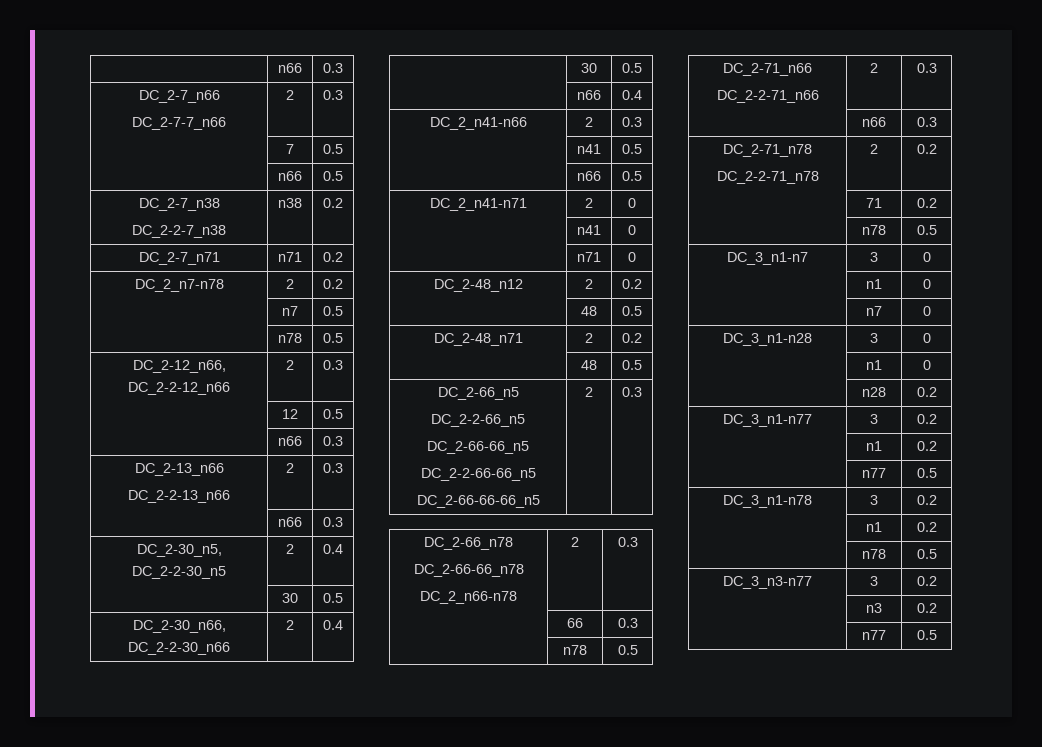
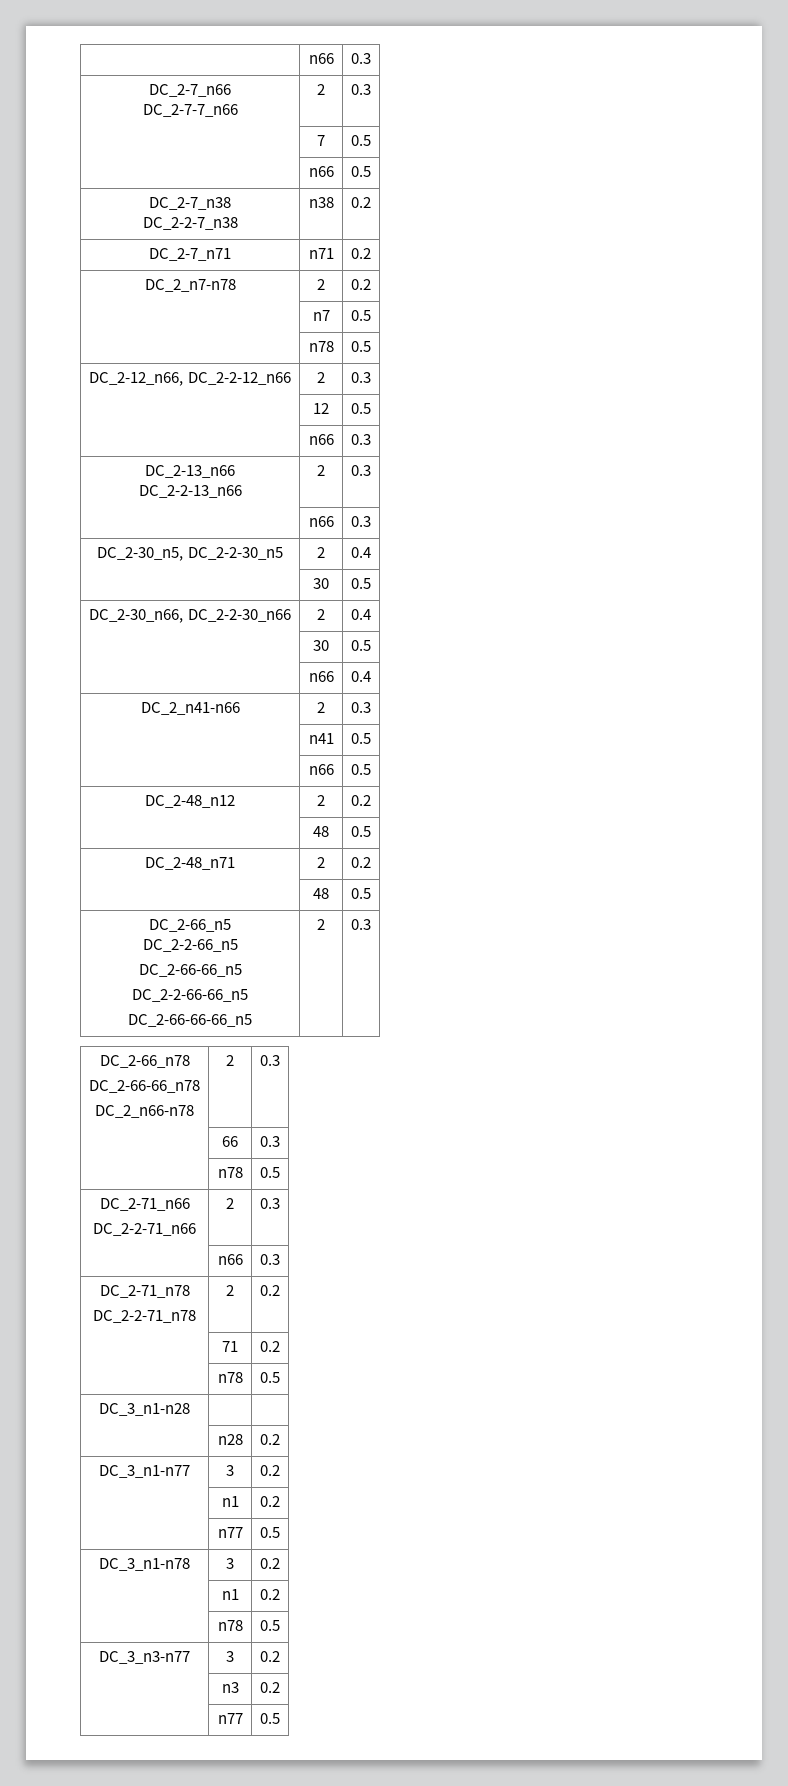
[429,198,527,211] [585,198,593,208] [628,198,636,208] [577,225,601,235] [628,225,636,235] [577,252,601,262] [628,252,636,262] // DC_2_n41-n71 | 2 | 0 // | n41 | 0 // | n71 | 0 -> (371, 769) none
[727,252,808,265] [870,252,878,262] [922,252,931,262] [866,279,882,289] [922,279,931,289] [866,306,882,316] [922,306,931,316] [723,333,812,346] [870,333,878,343] [922,333,931,343] [866,360,882,370] [922,360,931,370] DC_3_n1-n7 | 3 | 0 // | n1 | 0 // | n7 | 0 // DC_3_n1-n28 | 3 | 0 // | n1 | 0 -> [99,1403,190,1416] DC_3_n1-n28 | |

